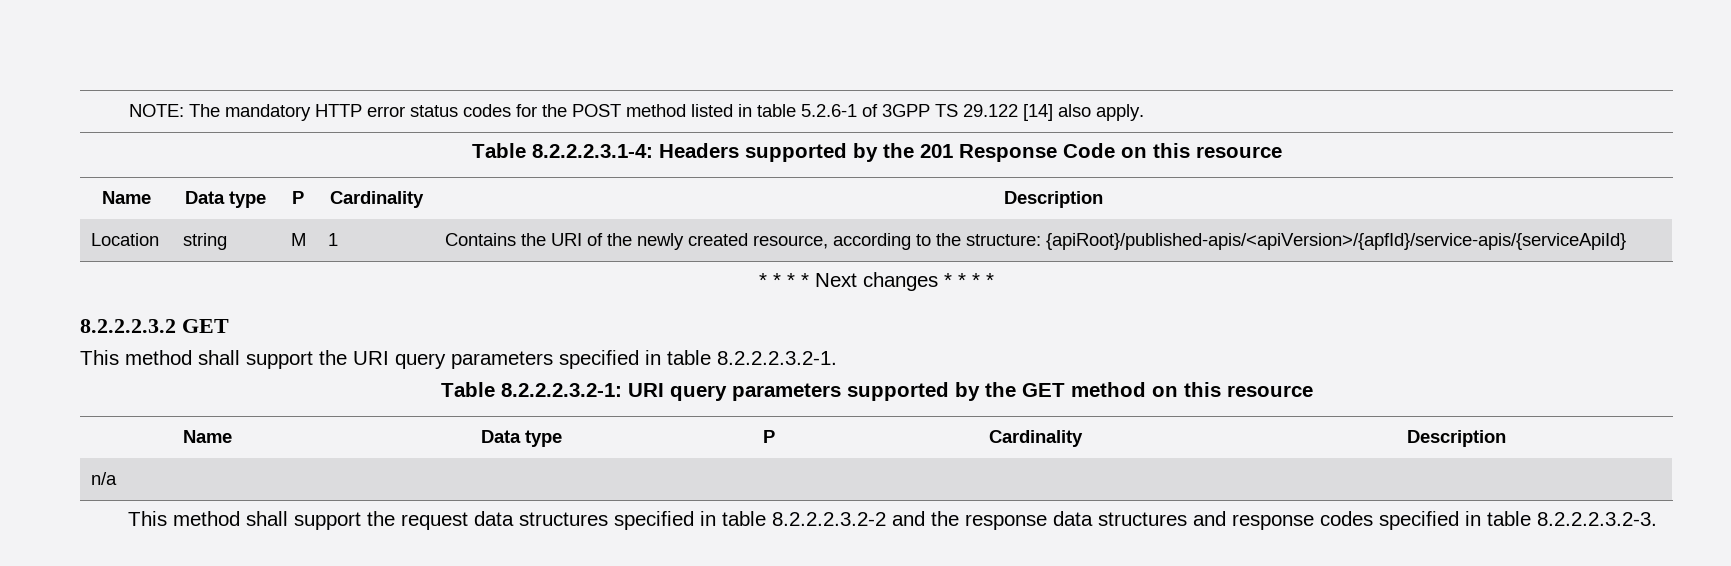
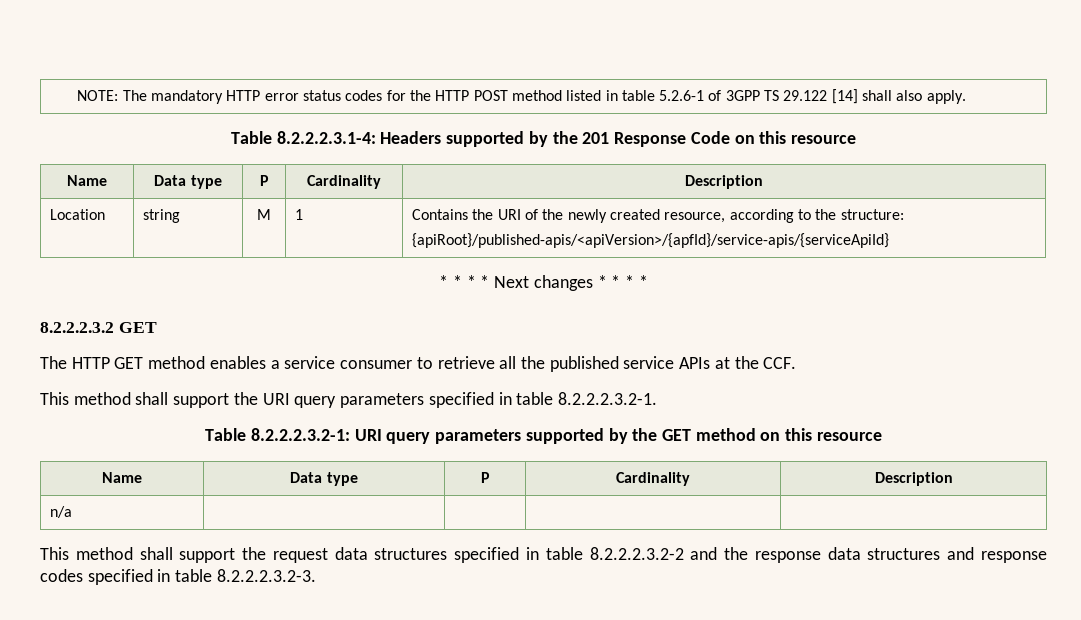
(568, 110) none -> [435,90,470,101] HTTP
(1054, 112) none -> [862,90,893,101] shall
(1041, 240) none -> (904, 214) //
(229, 326) none -> [40,356,797,372] // The HTTP GET method enables a service consumer to retrieve all the published service APIs at the CCF.

